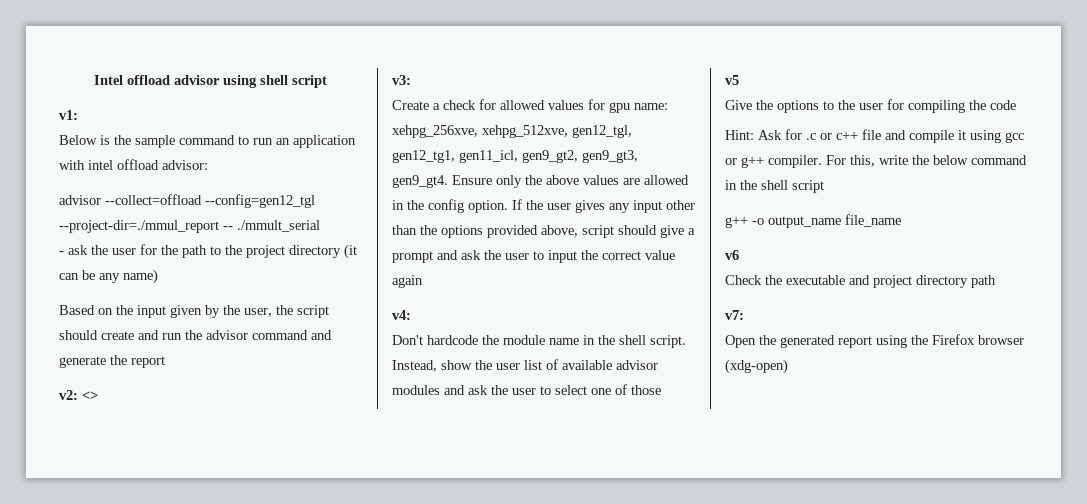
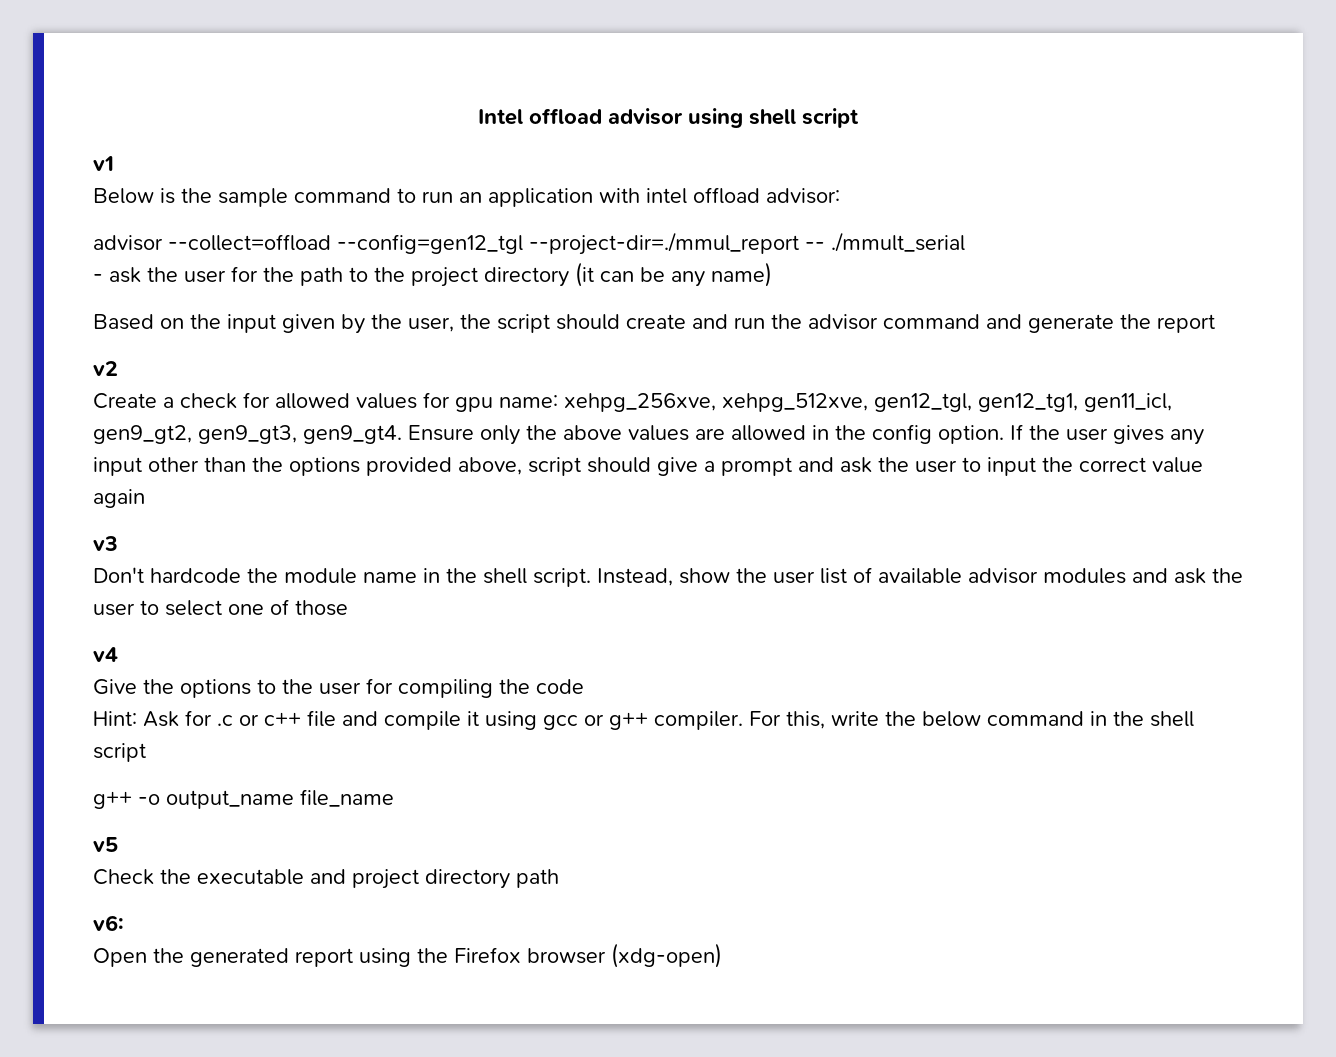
[59,110,78,120] v1: -> [93,156,114,171] v1
[59,390,98,400] [392,75,411,85] v2: <> // v3: -> [93,361,118,376] v2
[392,310,411,320] v4: -> [93,536,118,551] v3
[725,75,739,85] v5 -> [93,647,118,662] v4
[725,250,739,260] v6 -> [93,837,118,852] v5
[725,310,744,320] v7: -> [93,915,124,931] v6:

